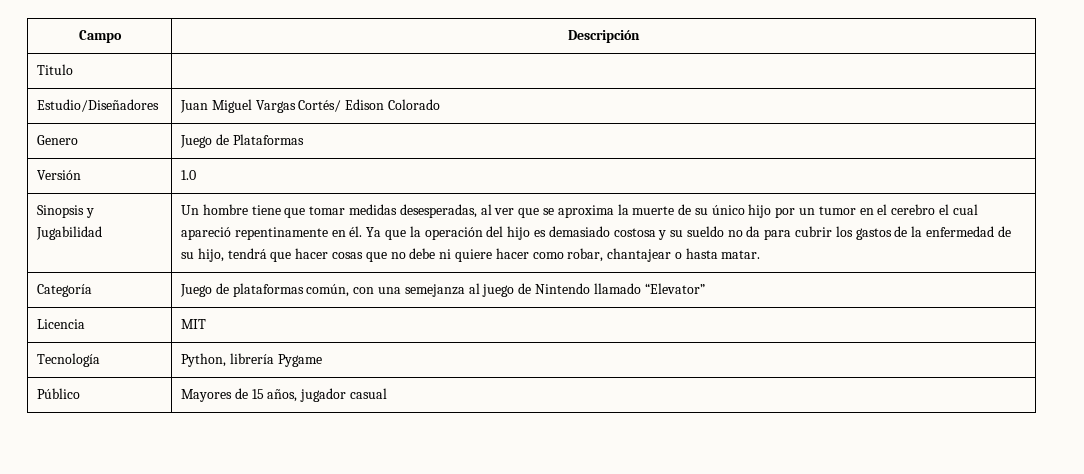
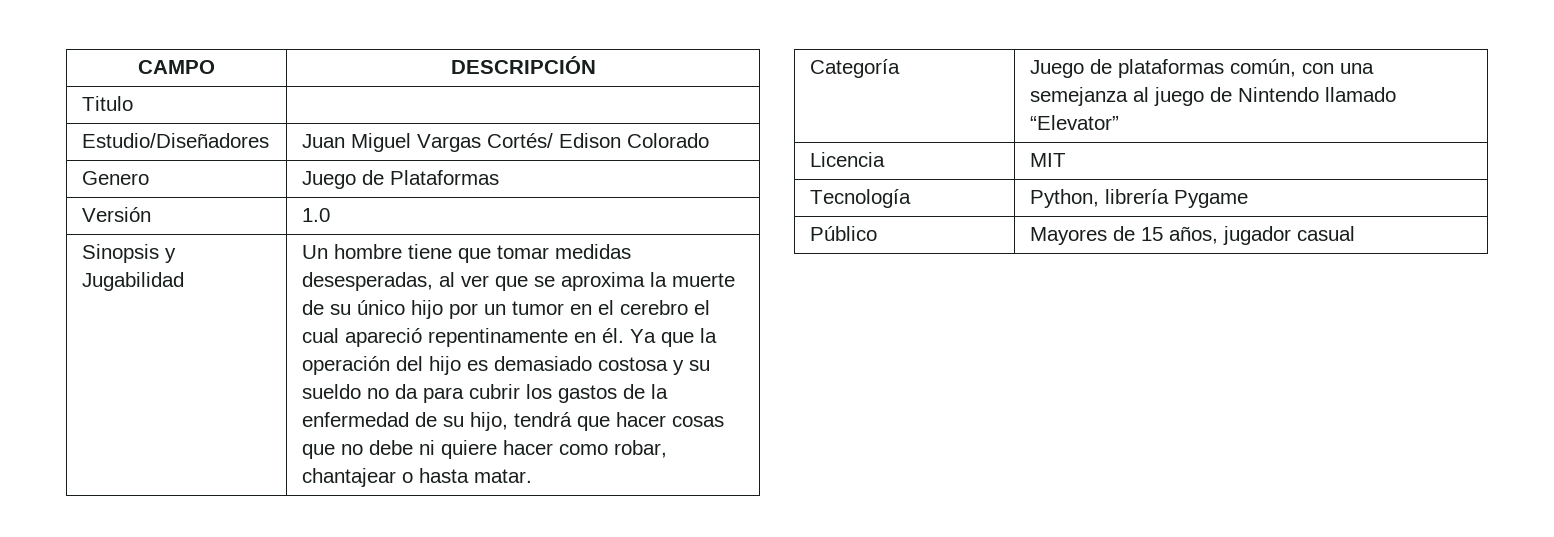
[78,30,122,43] [568,30,641,43] Campo | Descripción -> [138,60,215,74] [450,56,596,74] CAMPO | DESCRIPCIÓN

